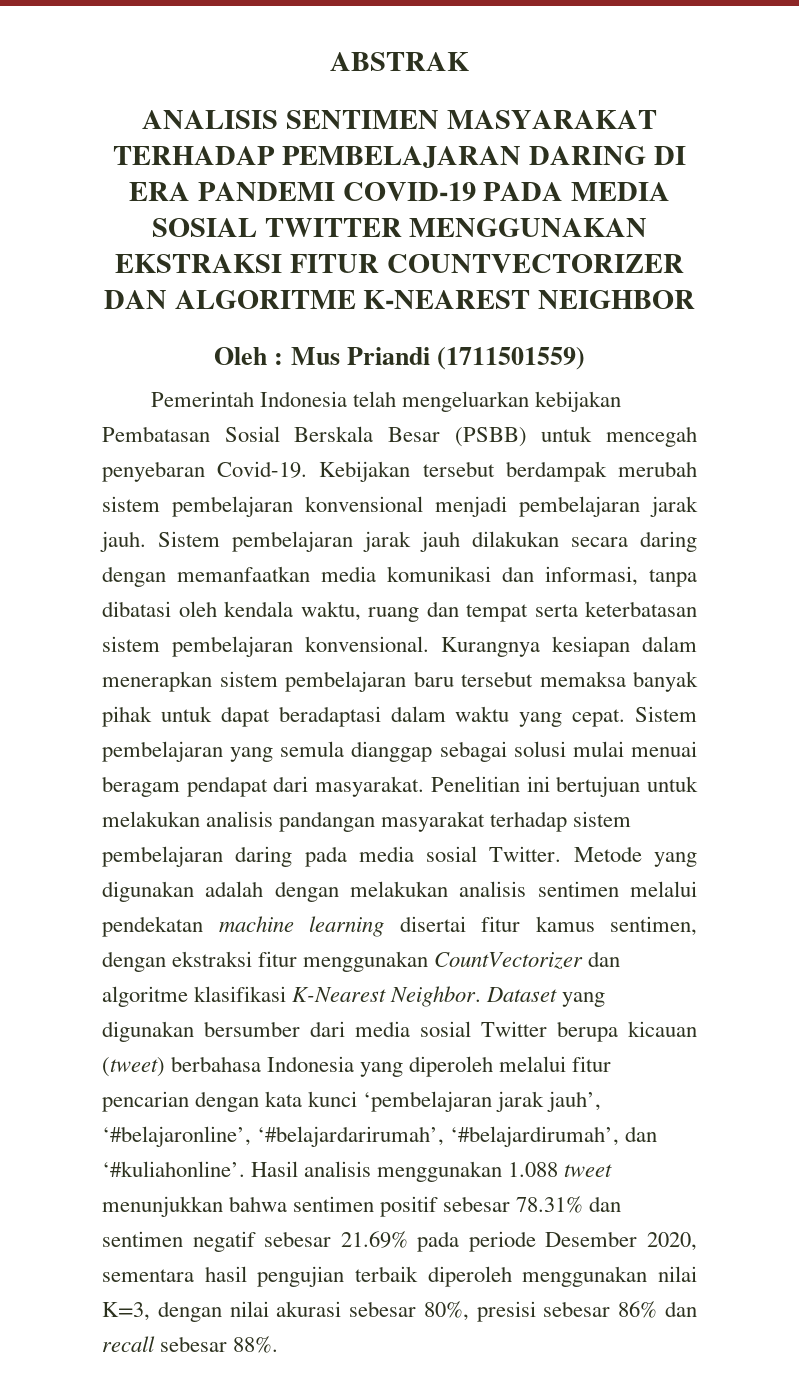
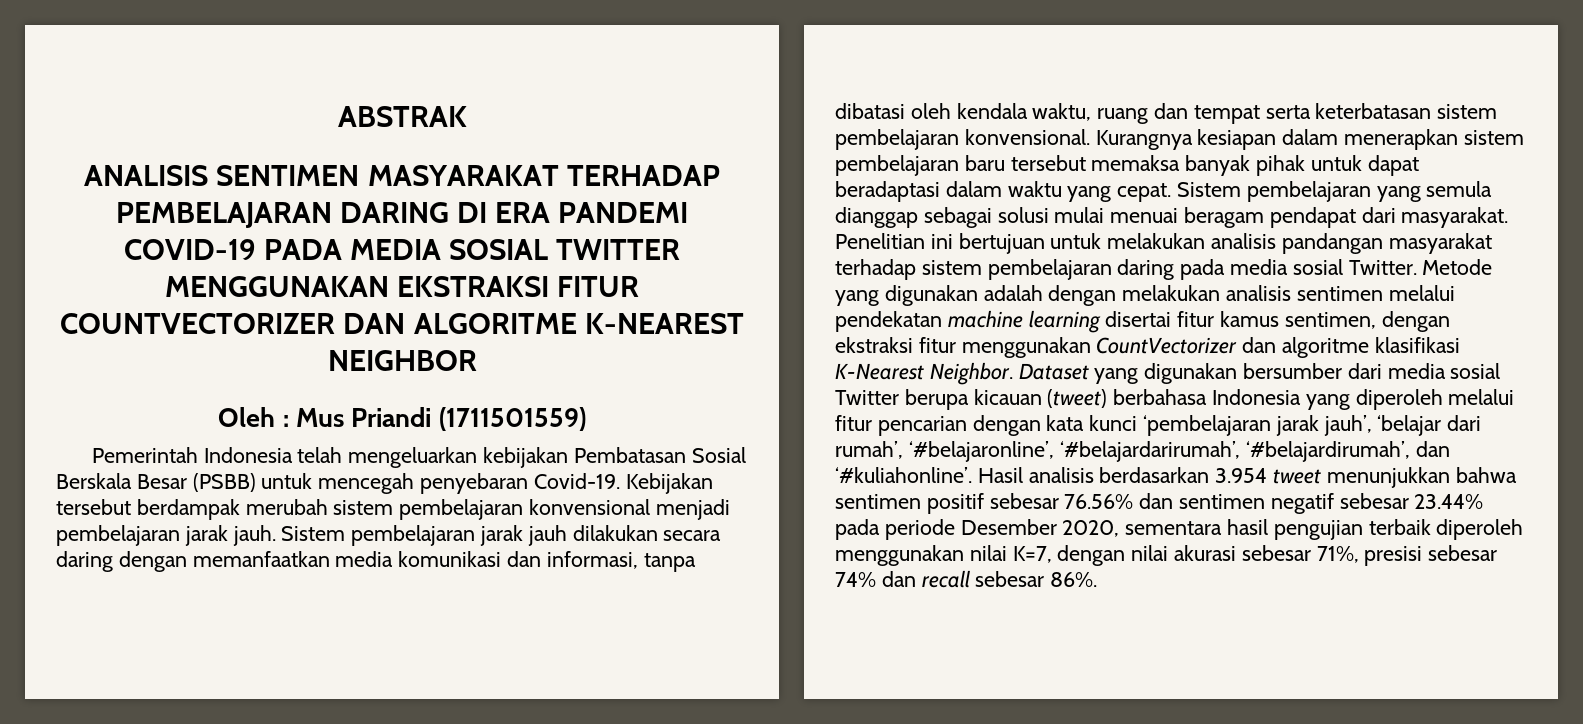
(602, 1101) none -> [1377,415,1482,436] [835,441,903,459] ‘belajar dari rumah’,
[377,1161,559,1182] menggunakan 1.088 -> [1099,467,1268,483] berdasarkan 3.954
[516,1196,584,1213] 78.31% -> [1064,494,1134,509] 76.56%
[340,1231,408,1248] 21.69% -> [1414,494,1484,509] 23.44%
[102,1302,150,1321] K=3, -> [1012,546,1052,563] K=7,
[423,1301,469,1321] 80%, -> [1316,546,1359,563] 71%,
[618,1301,658,1318] 86% -> [835,572,876,587] 74%
[233,1336,279,1353] 88%. -> [1050,572,1098,587] 86%.

